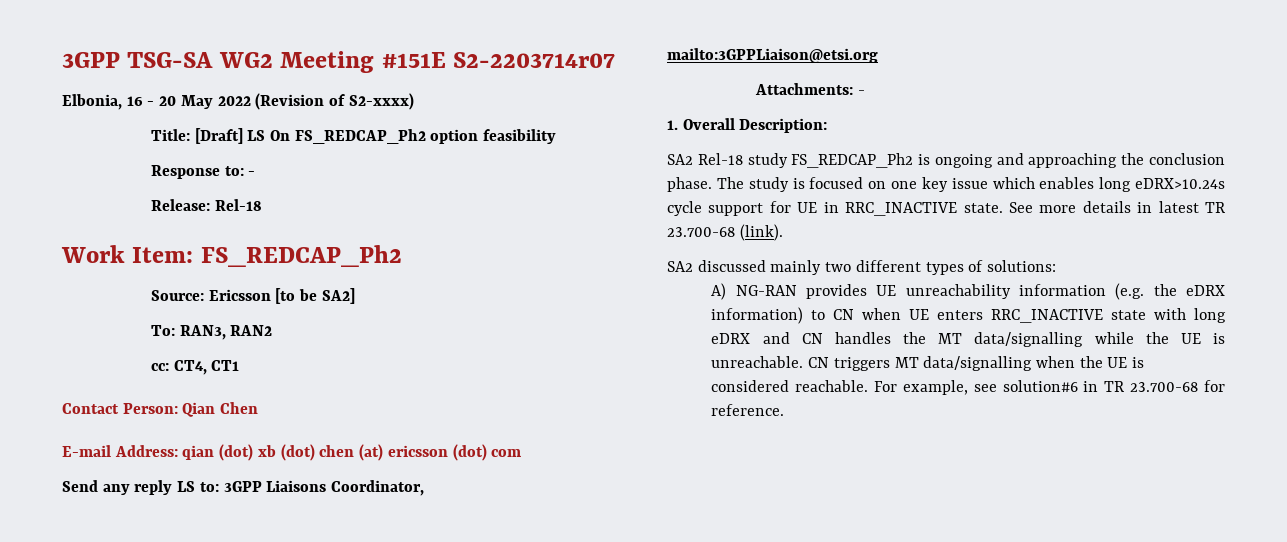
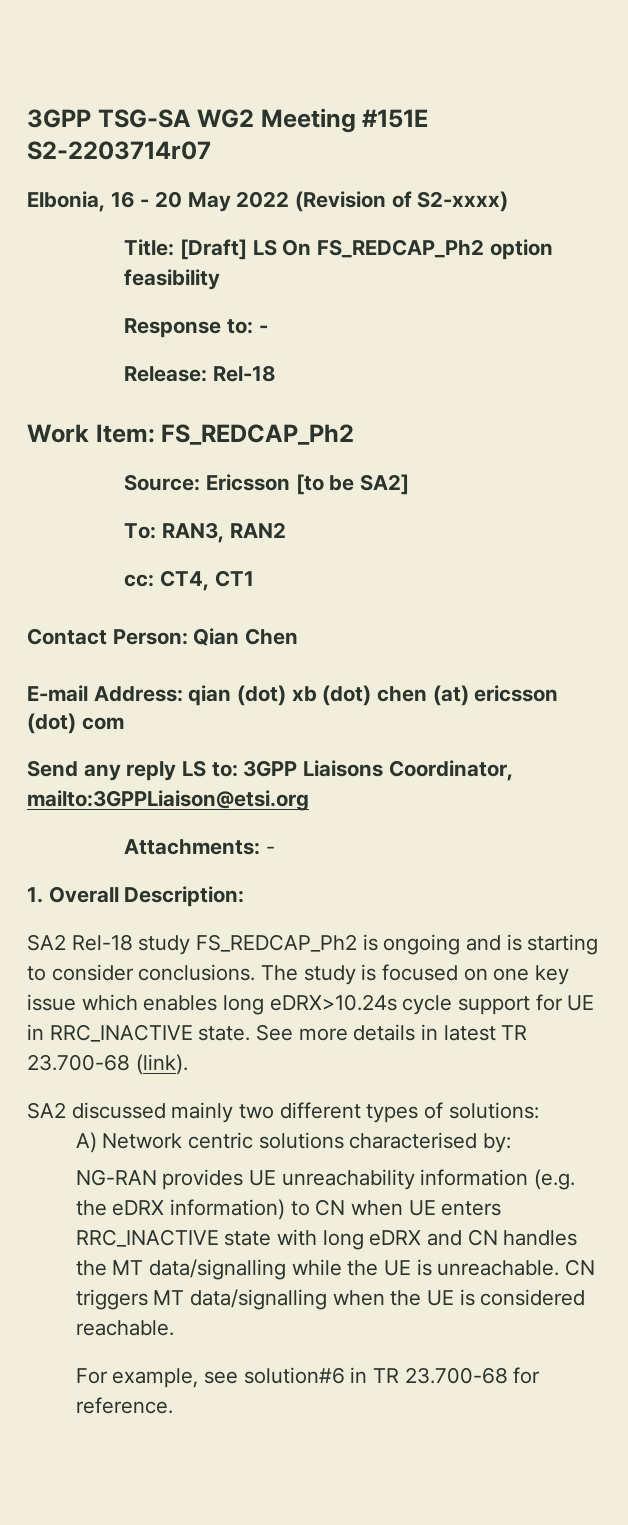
[1028,153,1225,168] [667,177,712,192] approaching the conclusion phase. -> [506,934,599,955] [27,964,256,981] is starting to consider conclusions.
(727, 291) none -> [102,1132,512,1153] Network centric solutions characterised by: //
(869, 386) none -> (174, 1328) //

